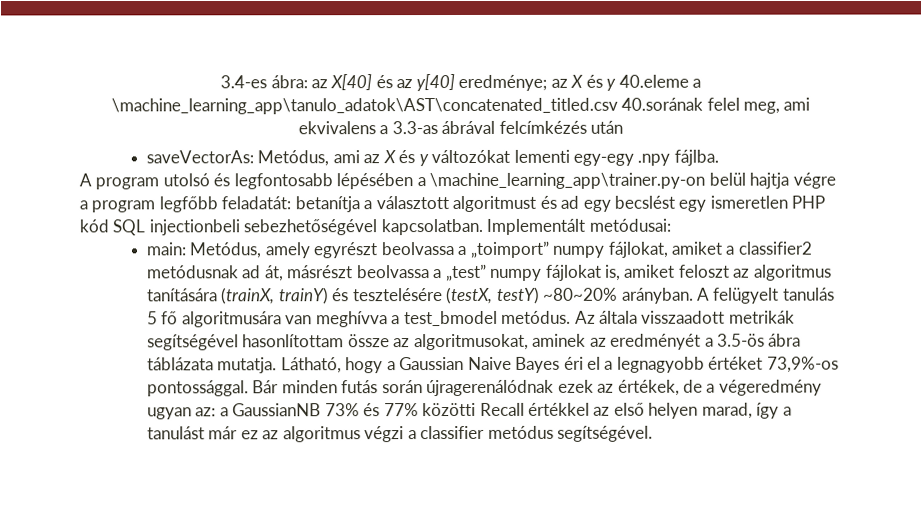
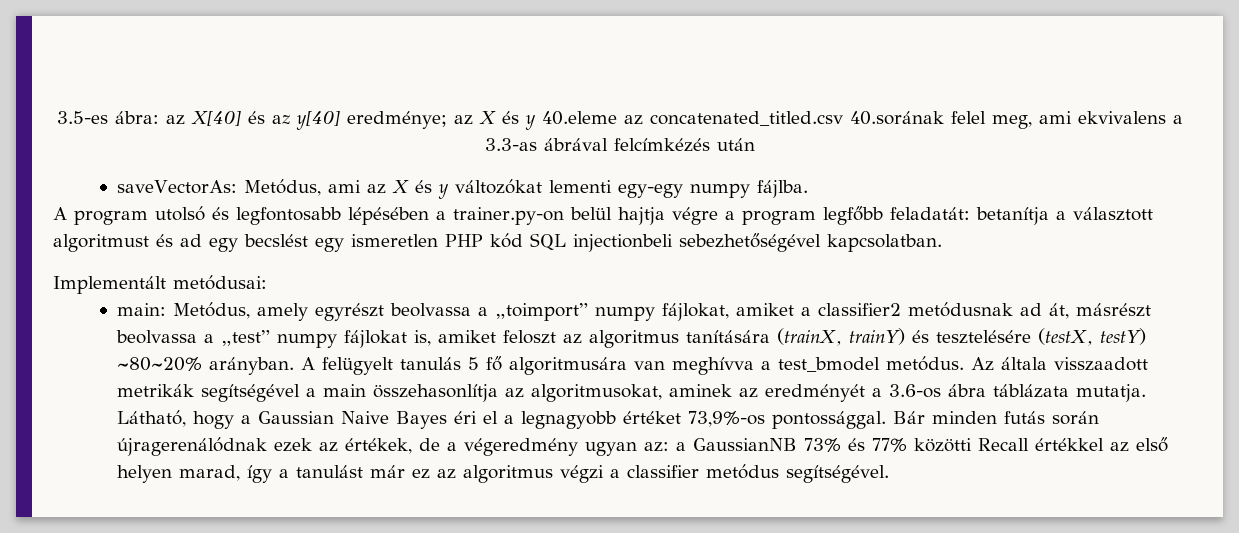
[220,75,268,89] 3.4-es -> [56,111,108,124] 3.5-es
[691,78,701,88] [110,97,618,115] a \machine_learning_app\tanulo_adatok\AST\concatenated_titled.csv -> [623,111,843,126] az concatenated_titled.csv
[637,153,671,166] .npy -> [689,183,750,198] numpy
[429,172,706,190] \machine_learning_app\trainer.py-on -> [453,207,564,225] trainer.py-on
(483, 227) none -> (942, 243) //
[242,334,390,348] hasonlítottam össze -> [305,384,498,402] a main összehasonlítja
[716,333,765,347] 3.5-ös -> [888,384,941,398] 3.6-os

